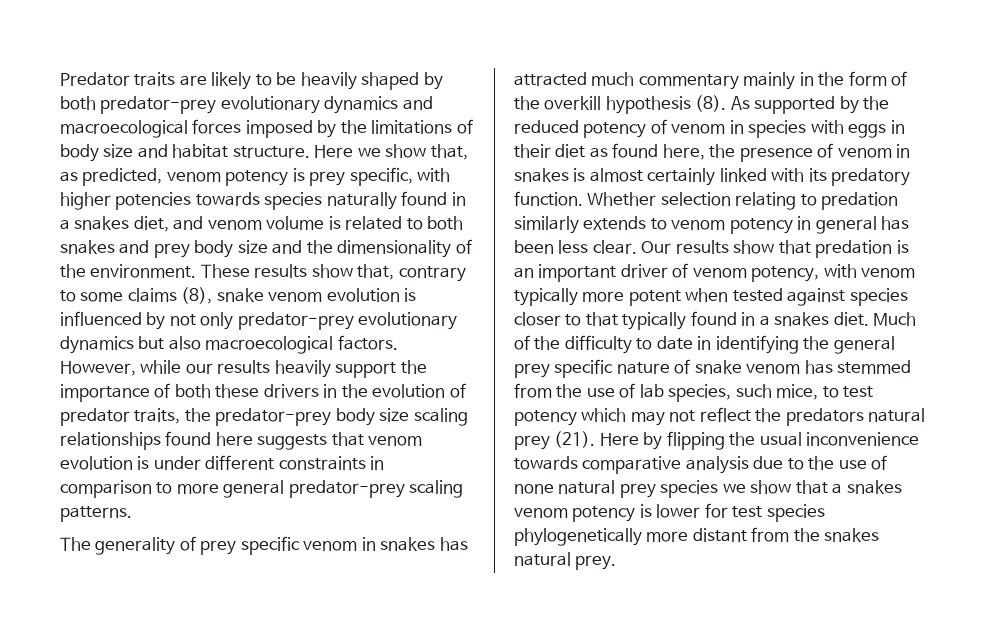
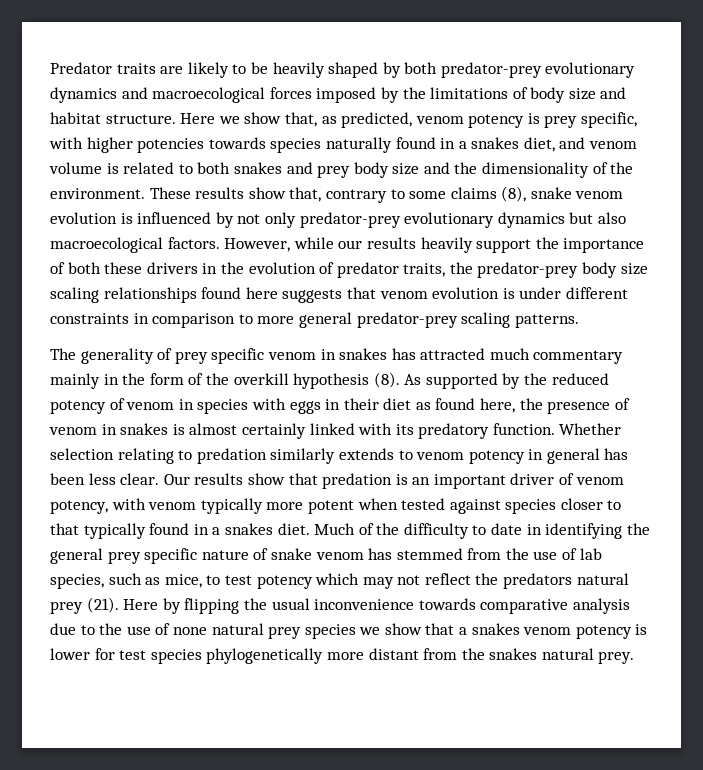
(772, 391) none -> [145,577,161,585] as

